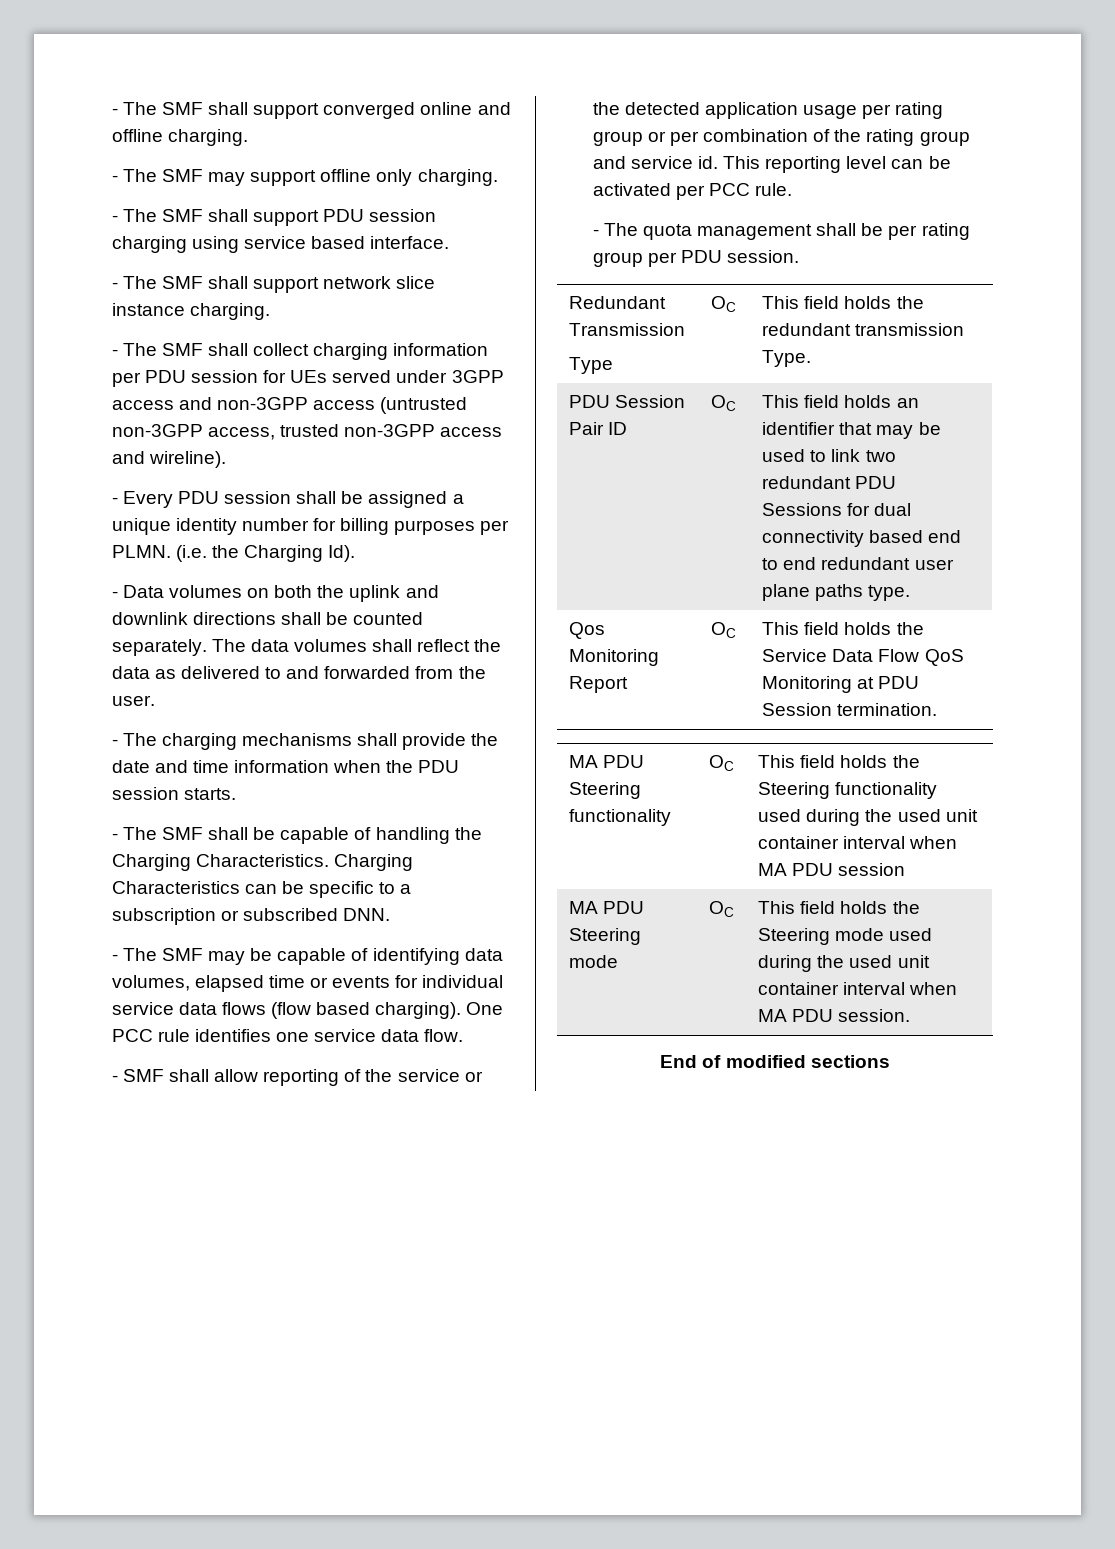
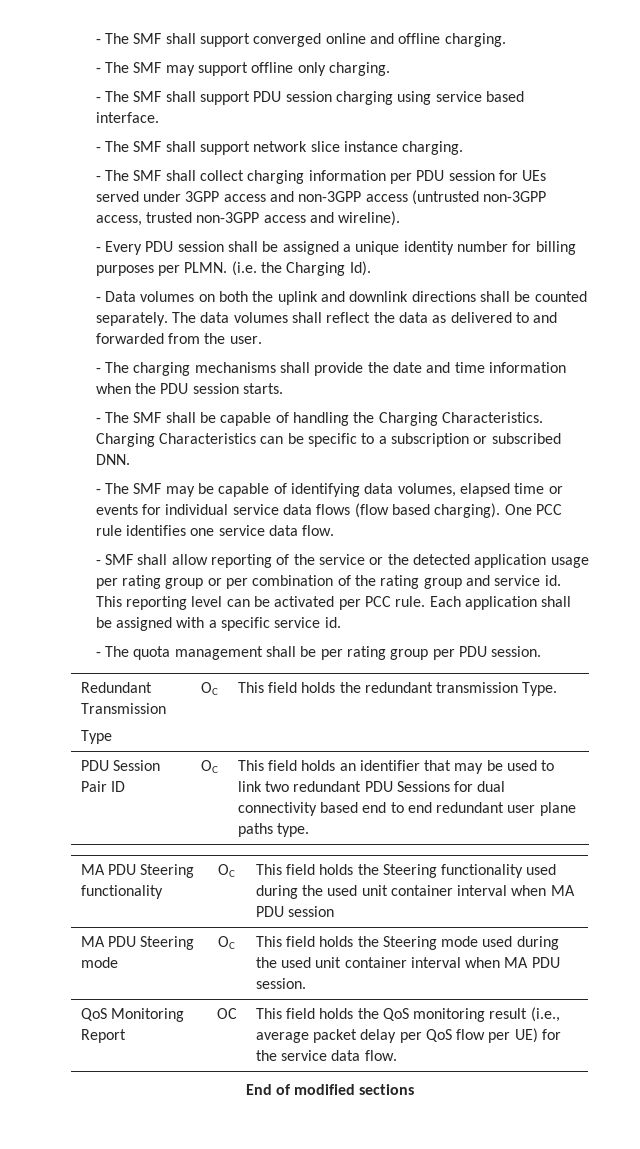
(793, 189) none -> [429,596,572,610] [95,617,341,631] Each application shall be assigned with a specific service id.
[569,622,606,639] [569,649,660,666] [569,676,629,693] [711,622,737,638] [762,622,924,635] [762,649,964,666] [762,676,920,693] [762,703,938,716] // Qos Monitoring Report | OC | This field holds the Service Data Flow QoS Monitoring at PDU Session termination. -> (309, 830) none
(911, 1015) none -> [80,1008,184,1022] [80,1029,126,1043] [216,1008,237,1019] [255,1007,560,1022] [255,1028,562,1043] [255,1050,397,1061] // QoS Monitoring Report | OC | This field holds the QoS monitoring result (i.e., average packet delay per QoS flow per UE) for the service data flow.

